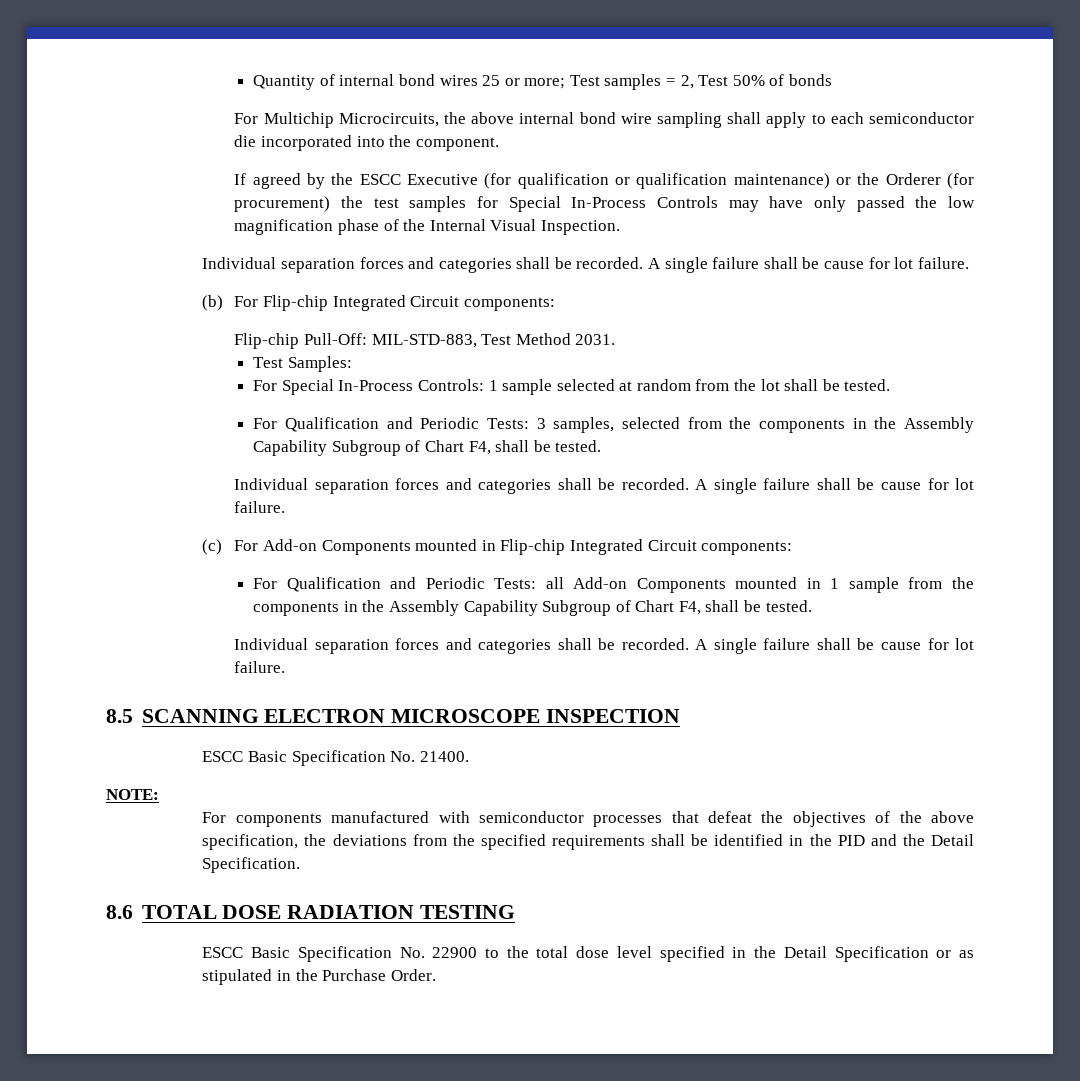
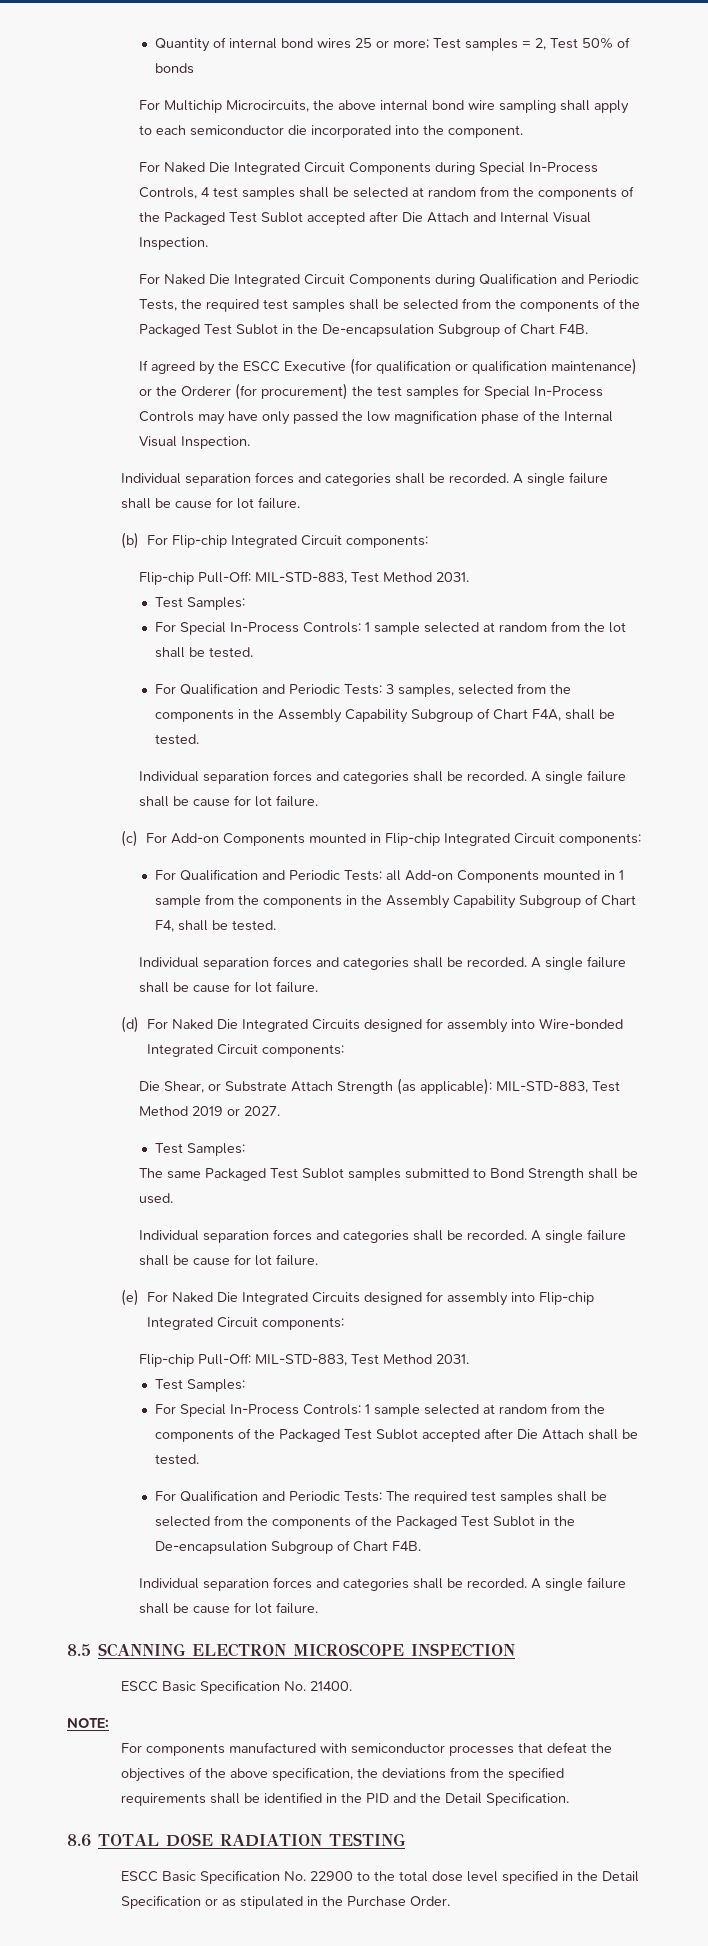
(499, 144) none -> [139,162,599,175] [139,186,635,200] [139,211,592,225] [139,237,209,250] [139,273,640,287] [139,298,641,312] [139,323,589,337] // For Naked Die Integrated Circuit Components during Special In-Process Controls, 4 test samples shall be selected at random from the components of the Packaged Test Sublot accepted after Die Attach and Internal Visual Inspection. // For Naked Die Integrated Circuit Components during Qualification and Periodic Tests, the required test samples shall be selected from the components of the Packaged Test Sublot in the De-encapsulation Subgroup of Chart F4B.
[468,441,491,455] F4, -> [532,709,562,721] F4A,
(286, 667) none -> [121,1016,623,1033] [146,1044,344,1057] [139,1078,621,1095] [139,1106,281,1116] [155,1143,246,1156] [139,1168,639,1181] [139,1193,174,1204] [139,1229,627,1243] [139,1254,319,1266] [121,1289,594,1306] [146,1317,344,1330] [139,1353,470,1367] [155,1379,246,1392] [155,1403,606,1417] [155,1428,639,1442] [155,1454,200,1465] [155,1490,608,1504] [155,1515,576,1529] [155,1540,422,1554] [139,1577,627,1591] [139,1602,319,1614] // (d) For Naked Die Integrated Circuits designed for assembly into Wire-bonded Integrated Circuit components: // Die Shear, or Substrate Attach Strength (as applicable): MIL-STD-883, Test Method 2019 or 2027. // Test Samples: // The same Packaged Test Sublot samples submitted to Bond Strength shall be used. // Individual separation forces and categories shall be recorded. A single failure shall be cause for lot failure. // (e) For Naked Die Integrated Circuits designed for assembly into Flip-chip Integrated Circuit components: // Flip-chip Pull-Off: MIL-STD-883, Test Method 2031. // Test Samples: // For Special In-Process Controls: 1 sample selected at random from the components of the Packaged Test Sublot accepted after Die Attach shall be tested. // For Qualification and Periodic Tests: The required test samples shall be selected from the components of the Packaged Test Sublot in the De-encapsulation Subgroup of Chart F4B. // Individual separation forces and categories shall be recorded. A single failure shall be cause for lot failure.

